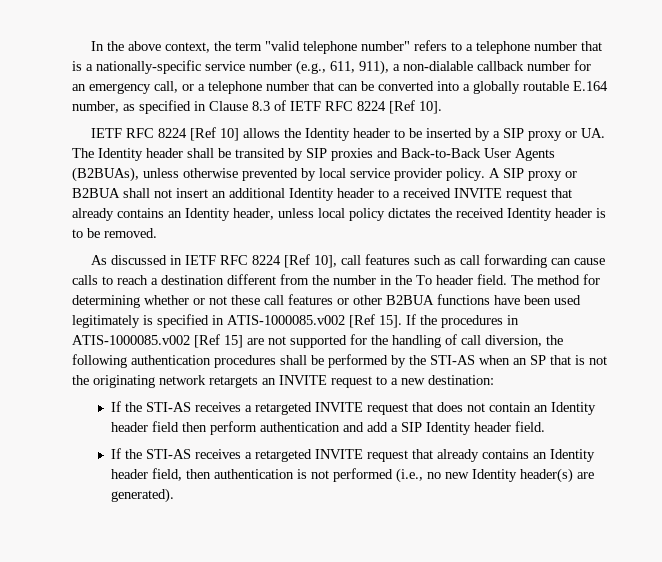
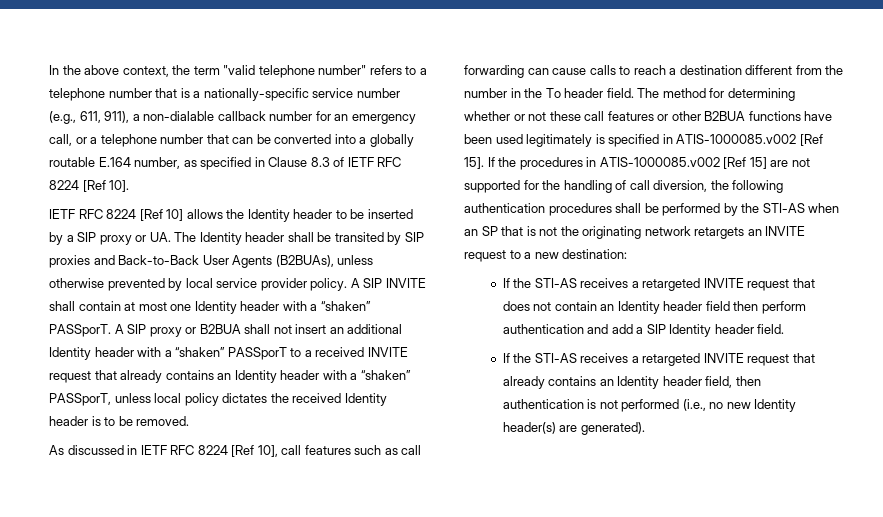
(524, 173) none -> [385,278,426,288] [49,301,371,314] [49,324,147,337] INVITE shall contain at most one Identity header with a “shaken” PASSporT. A SIP
(374, 193) none -> [137,347,287,360] with a “shaken” PASSporT
[233,208,274,220] header, -> [280,370,411,380] [49,393,111,406] header with a “shaken” PASSporT,

